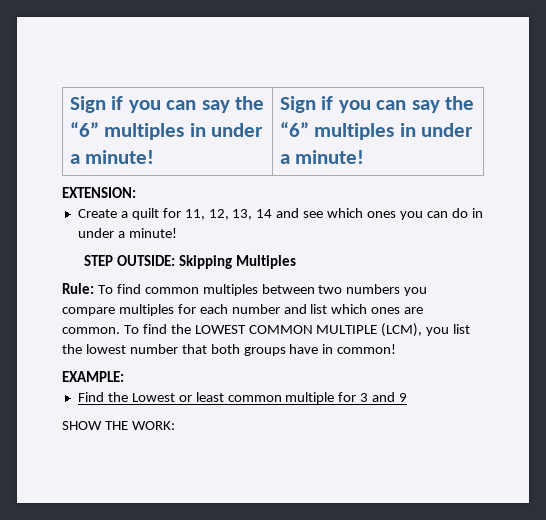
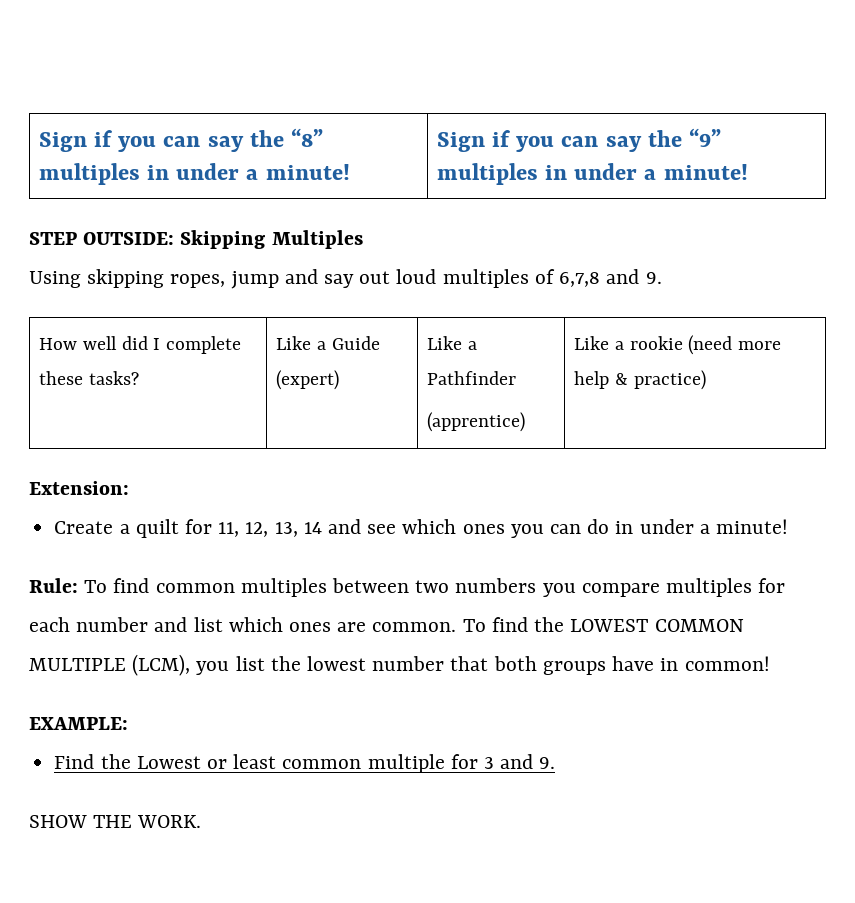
[69,96,265,113] [69,122,99,137] Sign if you can say the “6” -> [39,128,323,152] Sign if you can say the “8”
[279,122,309,137] “6” -> [688,128,721,147] “9”
[62,187,136,198] EXTENSION: -> [29,230,363,249] [29,269,662,289] [39,336,241,354] [39,371,139,385] [276,336,380,350] [276,370,340,390] [427,336,477,350] [427,371,517,385] [427,412,526,432] [574,335,781,355] [574,370,706,390] [29,481,129,495] STEP OUTSIDE: Skipping Multiples // Using skipping ropes, jump and say out loud multiples of 6,7,8 and 9. // How well did I complete these tasks? | Like a Guide (expert) | Like a Pathfinder // (apprentice) | Like a rookie (need more help & practice) // Extension:
[83,255,296,269] // STEP OUTSIDE: Skipping Multiples -> (789, 526) none
[399,393,408,402] 9 -> [539,757,556,769] 9.
[131,421,175,430] WORK: -> [137,815,202,828] WORK.

